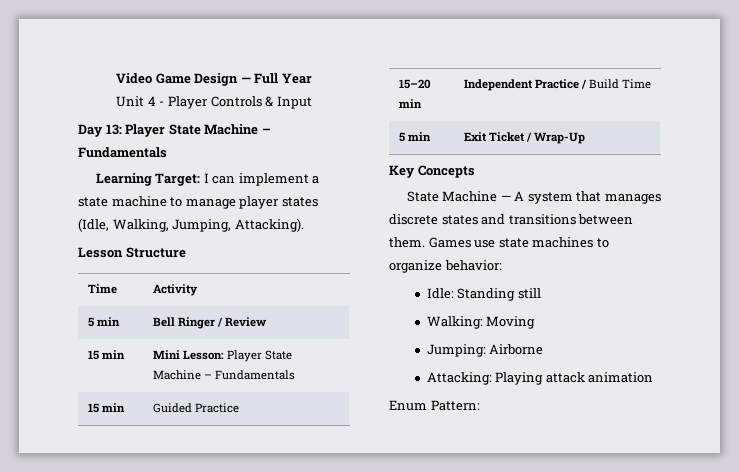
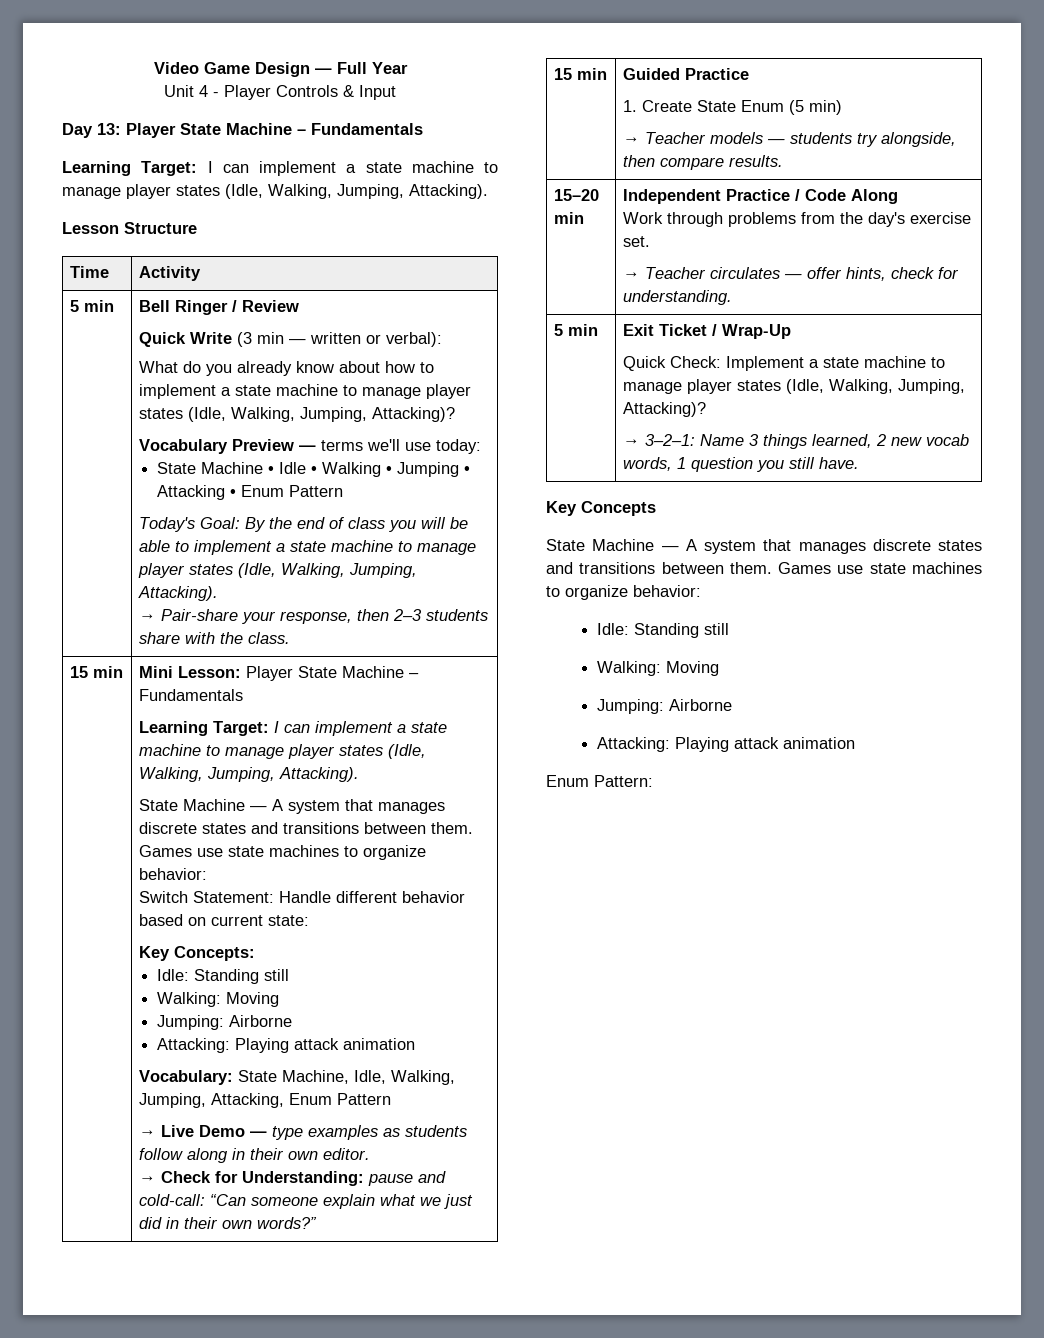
(267, 322) none -> [139,332,443,347] [139,361,435,376] [139,384,472,399] [139,407,456,422] [139,439,482,454] [157,462,471,477] [157,485,344,500] [139,517,469,532] [139,540,477,555] [138,563,418,578] [138,586,219,601] [139,609,489,624] [139,632,291,644] // Quick Write (3 min — written or verbal): // What do you already know about how to implement a state machine to manage player states (Idle, Walking, Jumping, Attacking)? // Vocabulary Preview — terms we'll use today: // State Machine • Idle • Walking • Jumping • Attacking • Enum Pattern // Today's Goal: By the end of class you will be able to implement a state machine to manage player states (Idle, Walking, Jumping, Attacking). // → Pair-share your response, then 2–3 students share with the class.
[87,403,125,413] [152,403,239,413] // 15 min | Guided Practice -> [139,721,448,736] [139,744,427,759] [139,767,360,782] [139,799,446,814] [139,822,474,834] [139,845,427,860] [139,868,208,880] [139,891,466,903] [139,914,310,926] [139,946,256,961] [157,969,290,984] [157,992,280,1007] [157,1015,293,1030] [157,1038,416,1053] [139,1070,456,1085] [139,1093,392,1108] [139,1125,468,1140] [139,1148,371,1163] [139,1171,447,1186] [139,1194,474,1209] [139,1217,318,1229] [554,68,608,80] [623,68,750,80] [623,100,843,115] [623,132,957,147] [623,155,784,170] // Learning Target: I can implement a state machine to manage player states (Idle, Walking, Jumping, Attacking). // State Machine — A system that manages discrete states and transitions between them. Games use state machines to organize behavior: // Switch Statement: Handle different behavior based on current state: // Key Concepts: // Idle: Standing still // Walking: Moving // Jumping: Airborne // Attacking: Playing attack animation // Vocabulary: State Machine, Idle, Walking, Jumping, Attacking, Enum Pattern // → Live Demo — type examples as students follow along in their own editor. // → Check for Understanding: pause and cold-call: “Can someone explain what we just did in their own words?” // 15 min | Guided Practice // 1. Create State Enum (5 min) // → Teacher models — students try alongside, then compare results.
[588,79,651,89] Build Time -> [805,189,899,204] [623,212,972,227] [623,236,651,247] [623,267,960,281] [623,290,733,305] Code Along // Work through problems from the day's exercise set. // → Teacher circulates — offer hints, check for understanding.
(585, 138) none -> [623,356,946,371] [623,379,966,394] [623,402,707,417] [623,434,970,449] [623,457,860,472] // Quick Check: Implement a state machine to manage player states (Idle, Walking, Jumping, Attacking)? // → 3–2–1: Name 3 things learned, 2 new vocab words, 1 question you still have.

